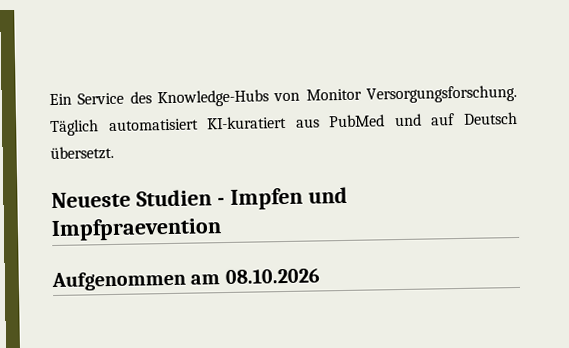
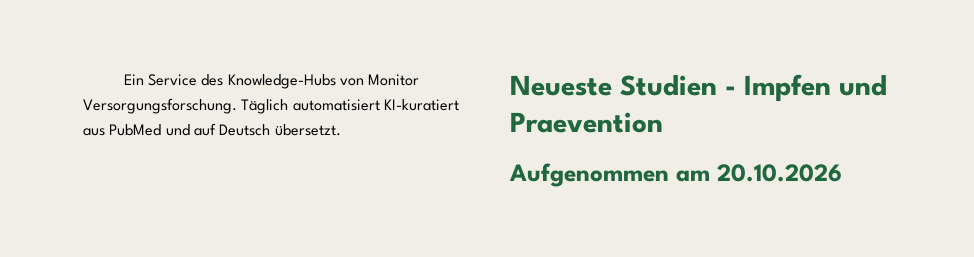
[51,217,222,242] Impfpraevention -> [510,112,663,133] Praevention
[224,268,320,285] 08.10.2026 -> [717,164,842,182] 20.10.2026

